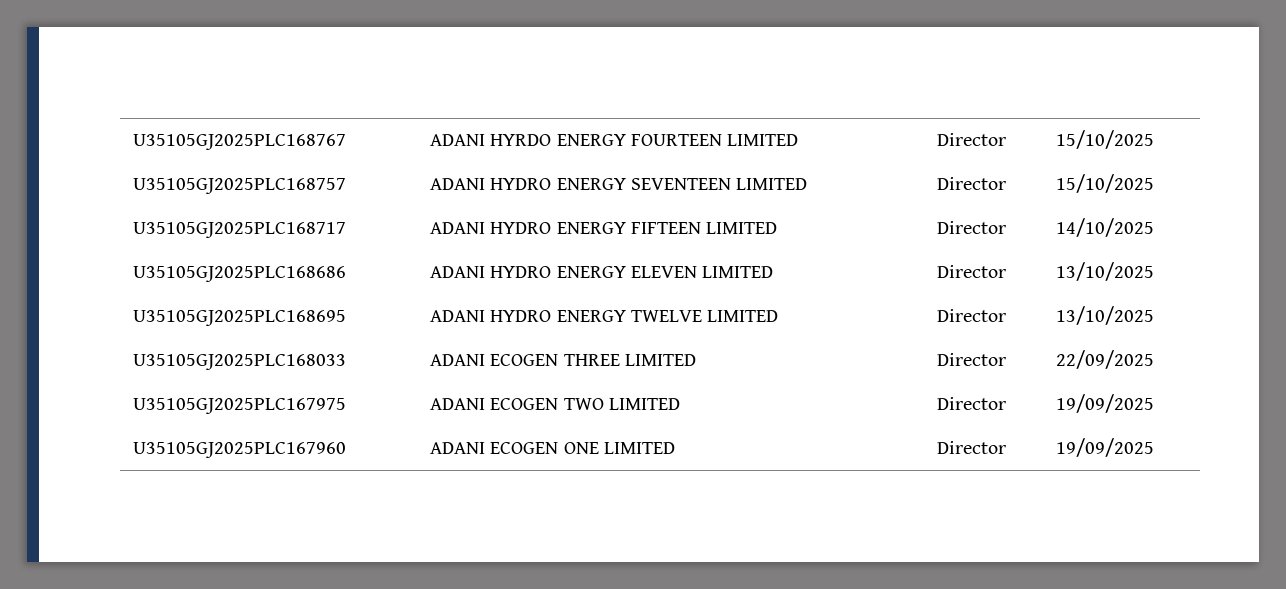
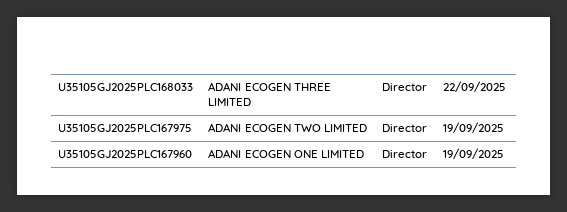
[133,134,347,150] [430,134,799,146] [937,133,1007,146] [1056,130,1155,149] [133,178,347,194] [430,178,808,190] [937,177,1007,190] [1056,174,1155,193] [133,222,347,238] [430,222,778,234] [937,221,1007,234] [1056,218,1155,237] [133,266,347,282] [430,266,774,278] [937,265,1007,278] [1056,262,1155,281] [133,310,347,326] [430,310,779,322] [937,309,1007,322] [1056,306,1155,325] U35105GJ2025PLC168767 | ADANI HYRDO ENERGY FOURTEEN LIMITED | Director | 15/10/2025 // U35105GJ2025PLC168757 | ADANI HYDRO ENERGY SEVENTEEN LIMITED | Director | 15/10/2025 // U35105GJ2025PLC168717 | ADANI HYDRO ENERGY FIFTEEN LIMITED | Director | 14/10/2025 // U35105GJ2025PLC168686 | ADANI HYDRO ENERGY ELEVEN LIMITED | Director | 13/10/2025 // U35105GJ2025PLC168695 | ADANI HYDRO ENERGY TWELVE LIMITED | Director | 13/10/2025 // -> (58, 87) none

